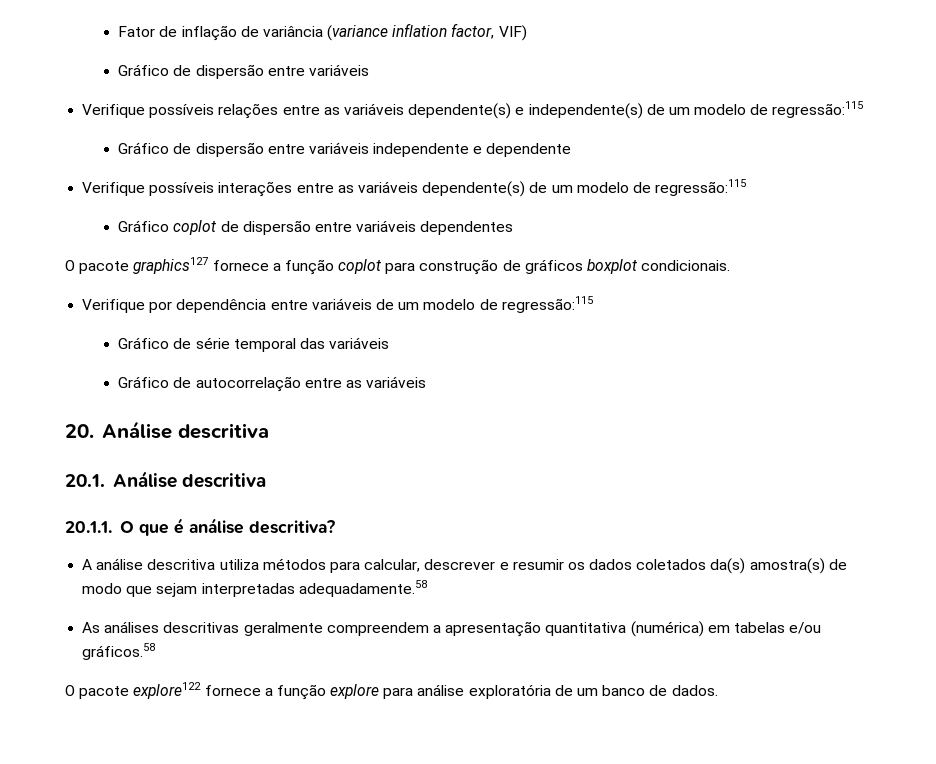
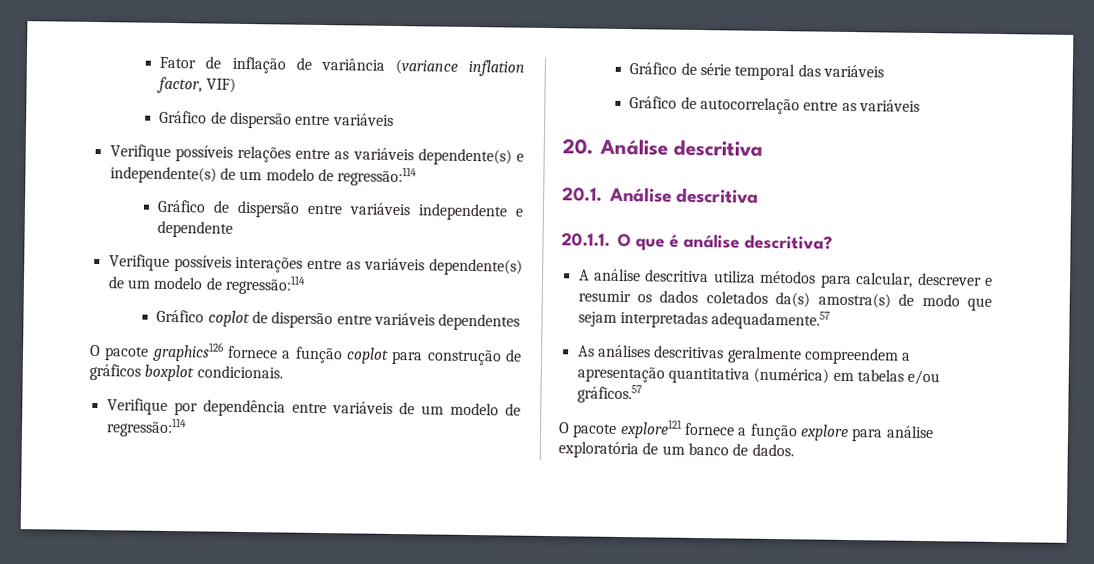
[772,101,864,118] regressão:115 -> [337,166,418,187] regressão:114
[655,179,747,196] regressão:115 -> [224,274,306,295] regressão:114
[133,257,209,274] graphics127 -> [151,341,224,362] graphics126
[501,296,593,313] regressão:115 -> [105,417,187,438] regressão:114
[298,580,427,597] adequadamente.58 -> [711,310,831,330] adequadamente.57
[82,643,156,660] [65,682,202,699] gráficos.58 // O pacote explore122 -> [576,384,642,404] [558,418,683,439] gráficos.57 // O pacote explore121

